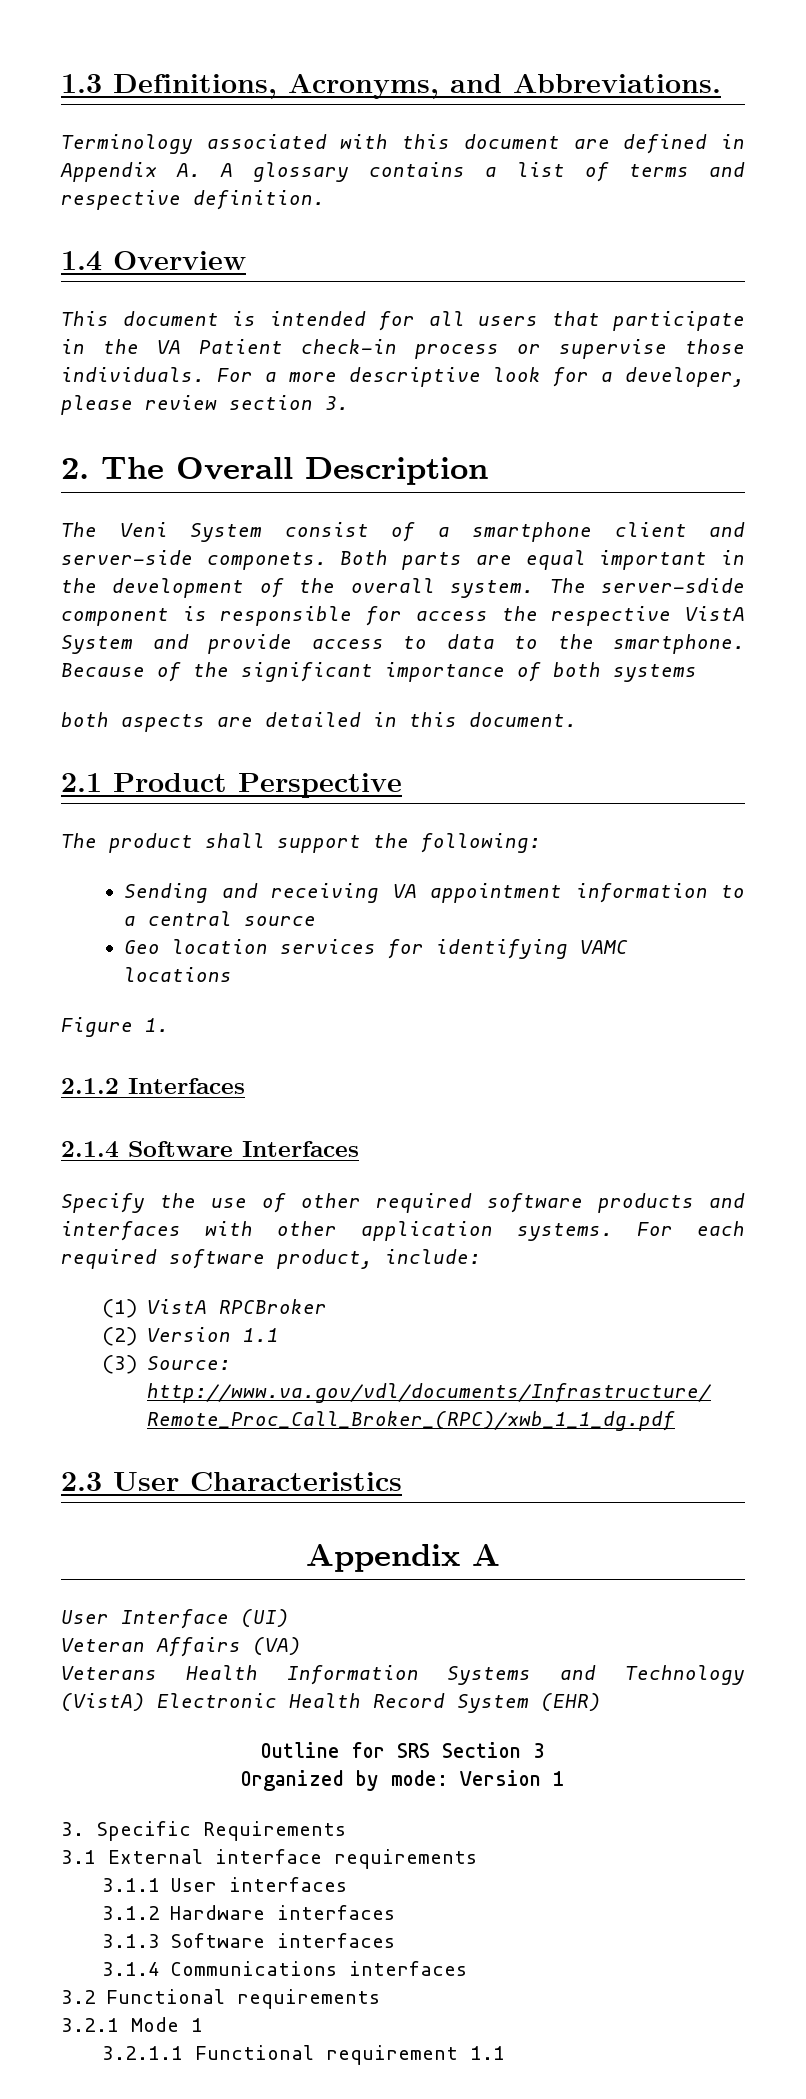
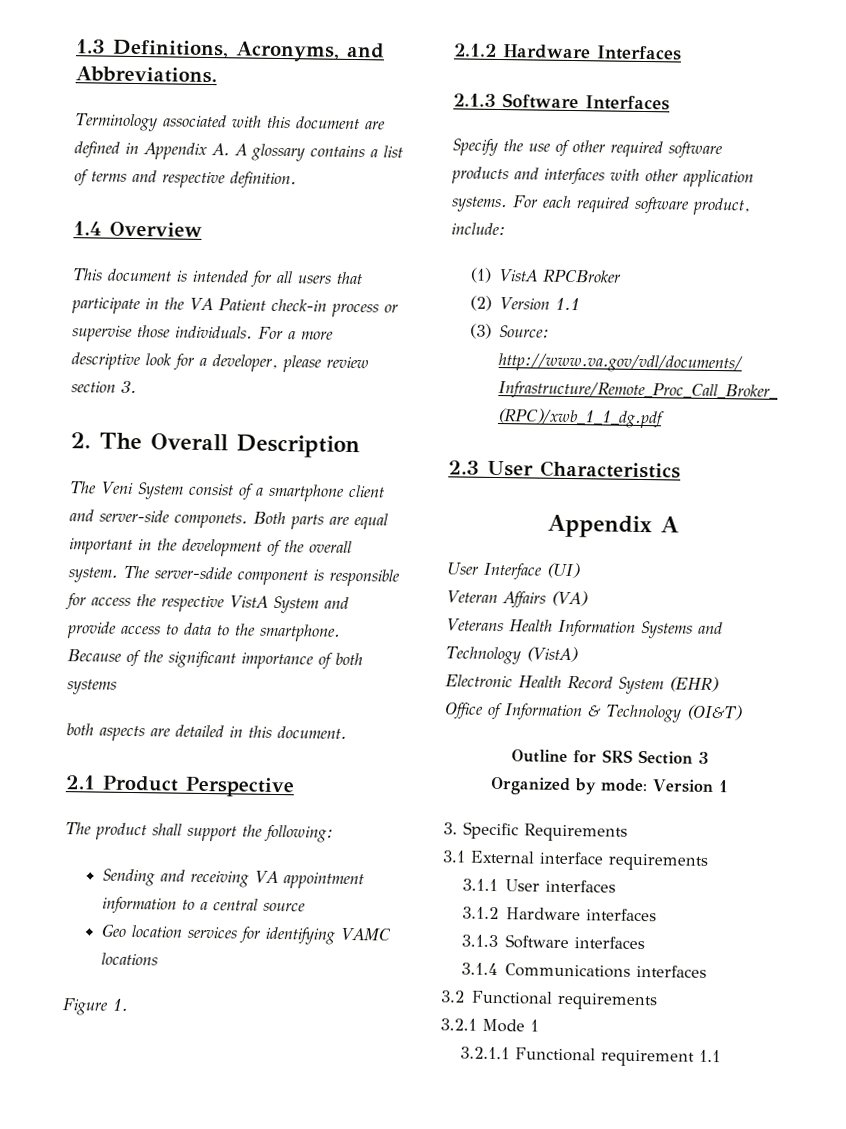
[128,1078,245,1094] [61,1141,119,1158] Interfaces // 2.1.4 -> [502,44,682,61] [453,93,496,107] Hardware Interfaces // 2.1.3
(145, 1702) none -> (578, 654) //
(601, 1702) none -> [444,702,743,723] // Office of Information & Technology (OI&T)

